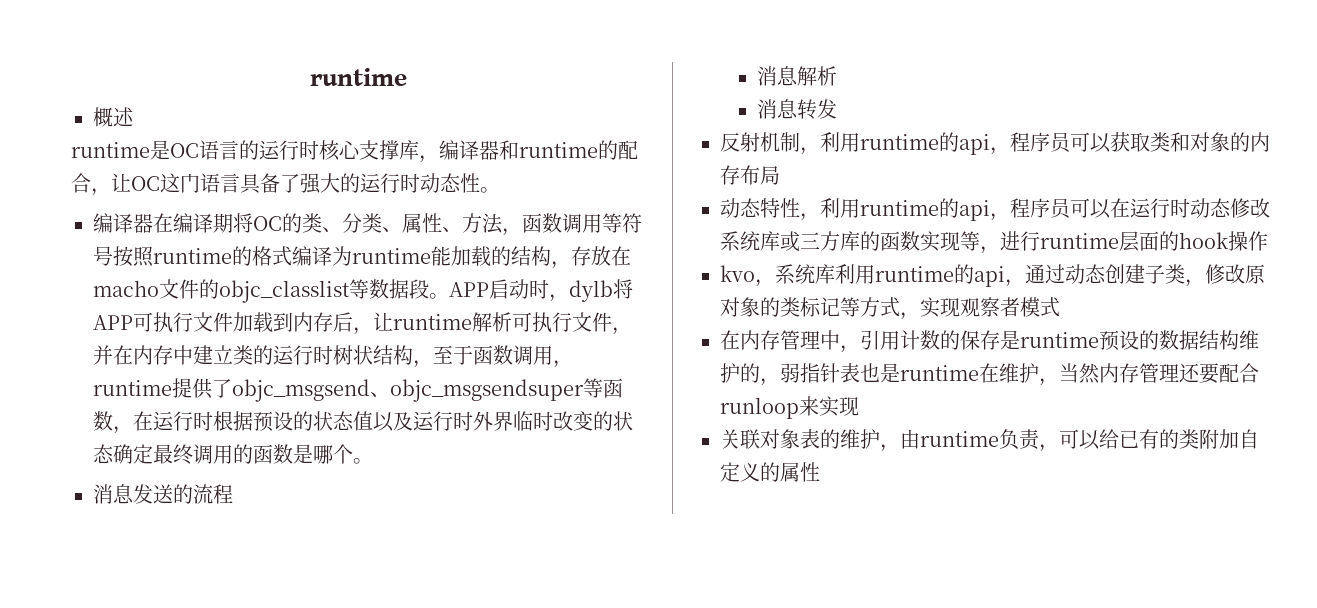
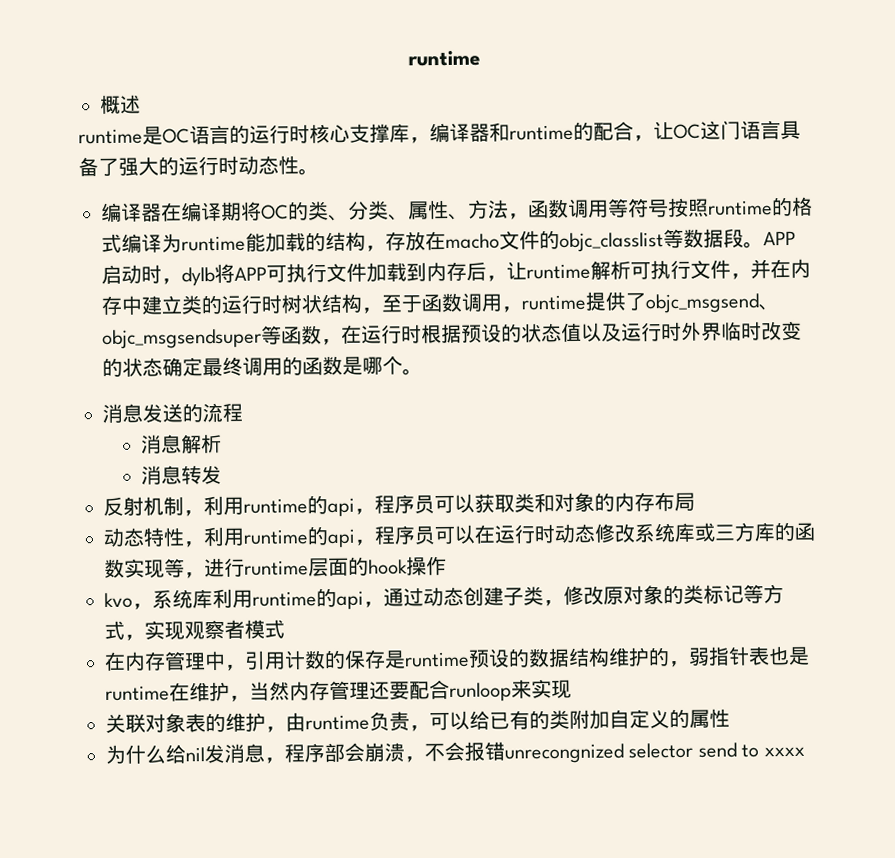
(820, 472) none -> [105,741,805,764] // 为什么给nil发消息，程序部会崩溃，不会报错unrecongnized selector send to xxxx

